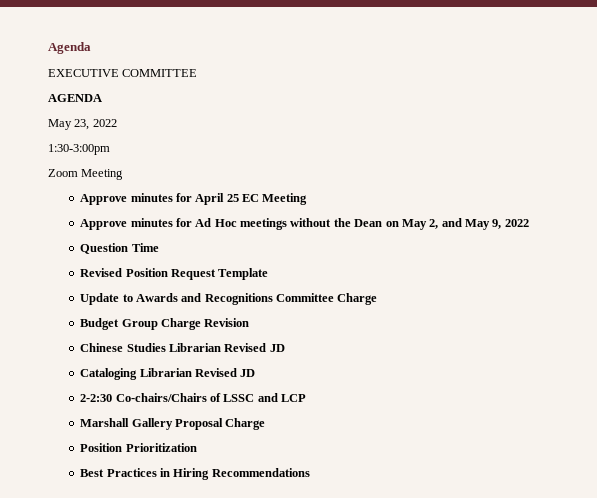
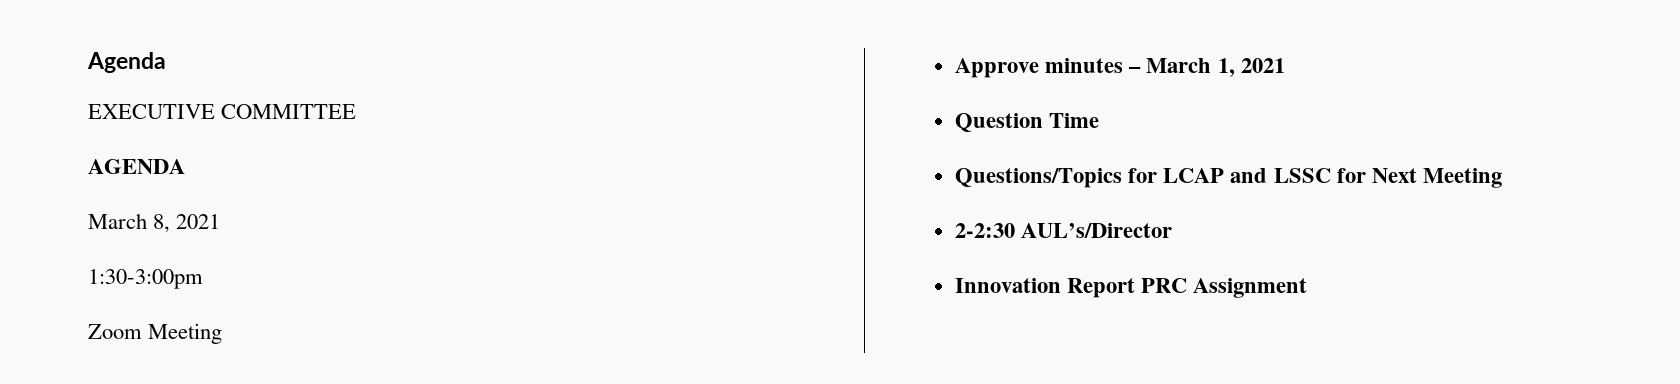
[48,119,117,130] May 23, 2022 -> [88,213,221,233] March 8, 2021
[175,193,308,205] [80,218,529,230] [80,243,159,254] [80,268,269,280] [80,293,378,305] [80,318,250,330] [80,343,285,352] [80,368,256,380] [80,393,307,402] [80,418,266,430] [80,443,197,452] [80,468,310,480] for April 25 EC Meeting // Approve minutes for Ad Hoc meetings without the Dean on May 2, and May 9, 2022 // Question Time // Revised Position Request Template // Update to Awards and Recognitions Committee Charge // Budget Group Charge Revision // Chinese Studies Librarian Revised JD // Cataloging Librarian Revised JD // 2-2:30 Co-chairs/Chairs of LSSC and LCP // Marshall Gallery Proposal Charge // Position Prioritization // Best Practices in Hiring Recommendations -> [1129,58,1285,77] [955,113,1100,132] [955,168,1502,188] [955,223,1173,238] [955,278,1308,298] – March 1, 2021 // Question Time // Questions/Topics for LCAP and LSSC for Next Meeting // 2-2:30 AUL’s/Director // Innovation Report PRC Assignment

